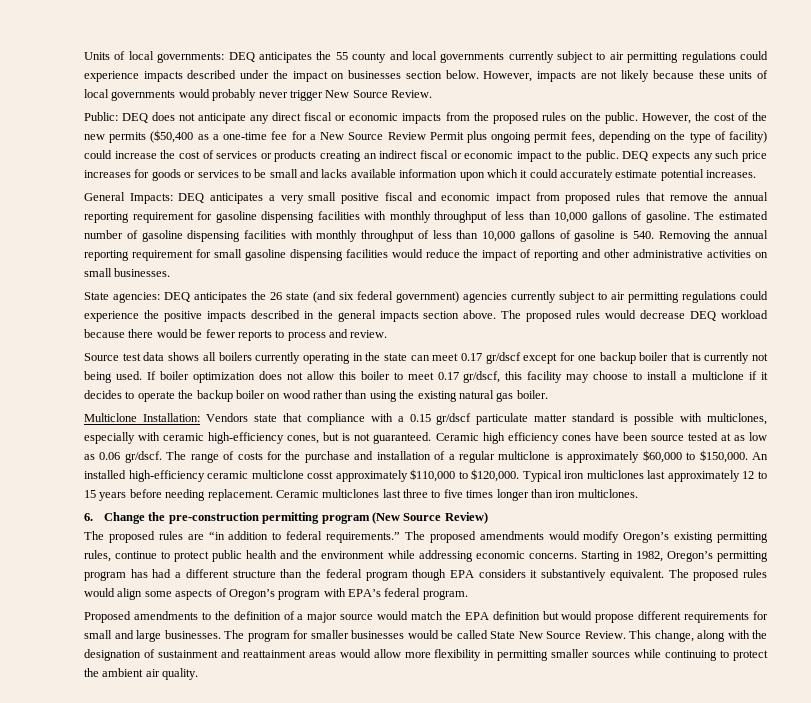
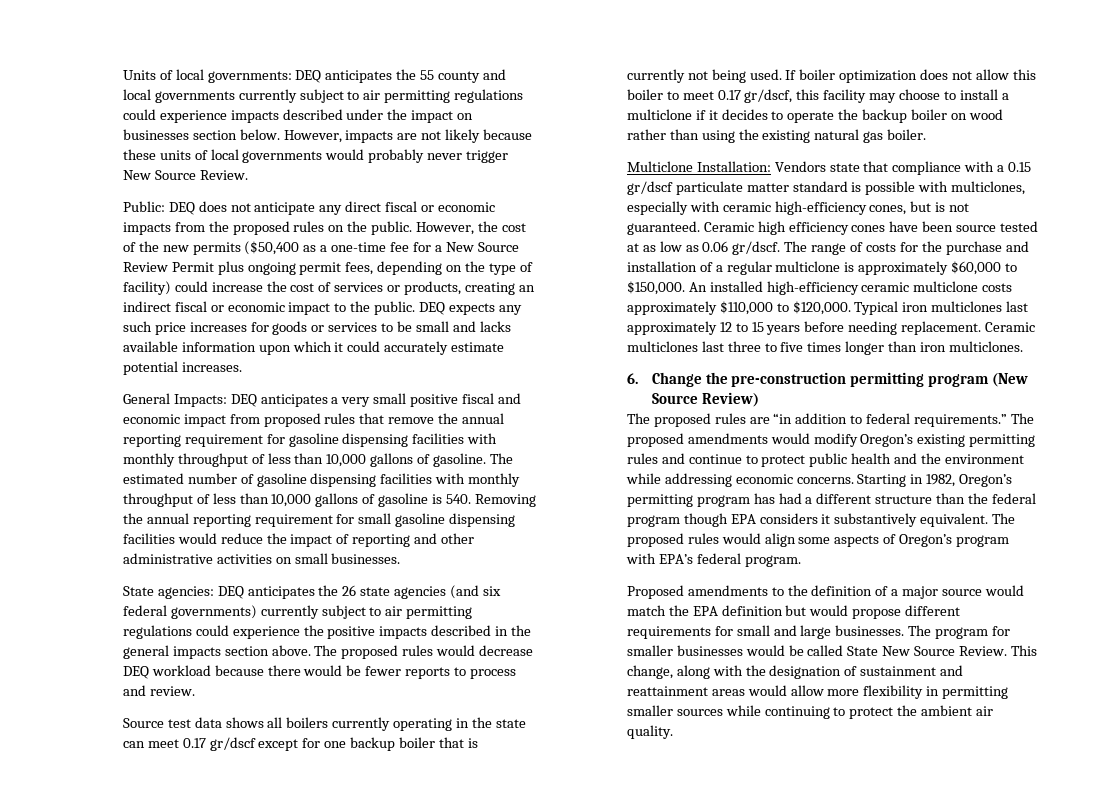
[274,150,317,162] products -> [404,281,462,295] products,
(310, 296) none -> [394,586,447,599] agencies
[396,291,508,303] government) agencies -> [170,605,257,619] governments)
[307,471,334,479] cosst -> [982,283,1013,292] costs
[84,550,112,562] rules, -> [626,453,685,464] rules and

